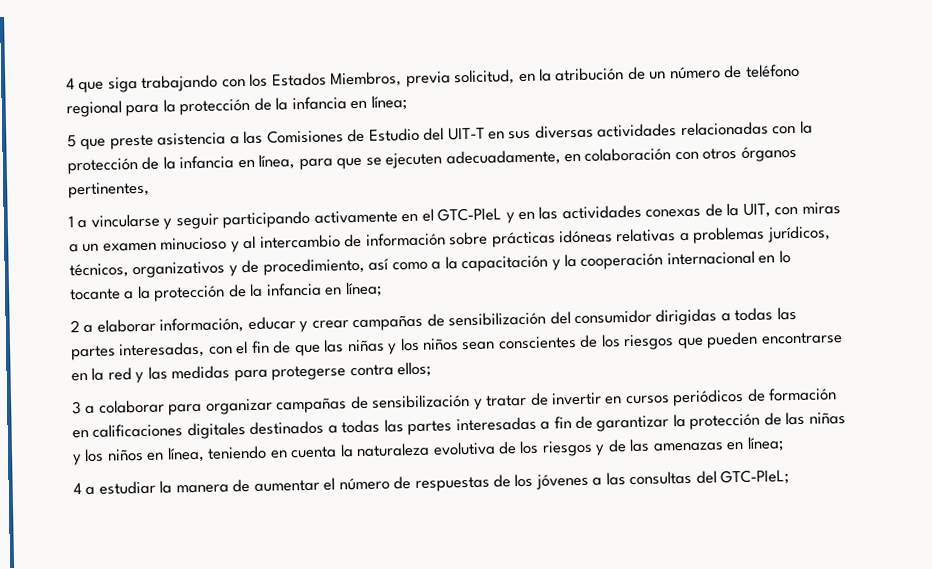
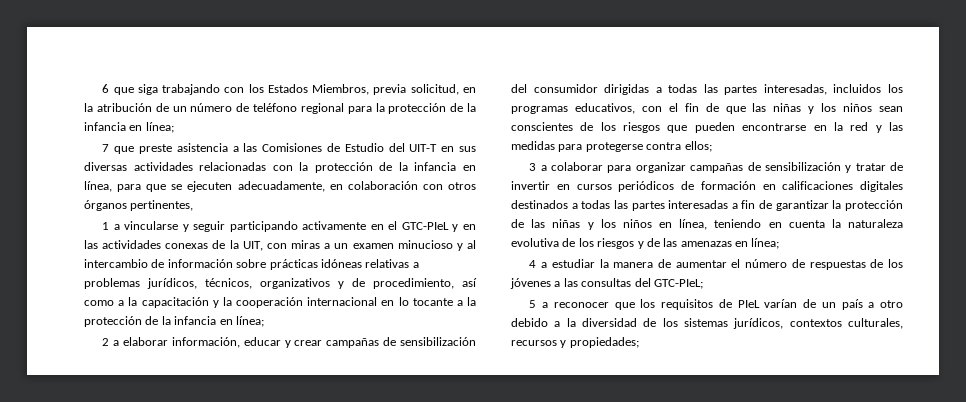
[66,78,75,90] 4 -> [102,84,110,93] 6
[67,135,77,148] 5 -> [102,144,110,152] 7
(206, 350) none -> [833,84,903,93] [511,103,635,114] incluidos los programas educativos,
(790, 477) none -> [529,299,903,310] [511,318,903,329] [511,337,639,348] // 5 a reconocer que los requisitos de PIeL varían de un país a otro debido a la diversidad de los sistemas jurídicos, contextos culturales, recursos y propiedades;

